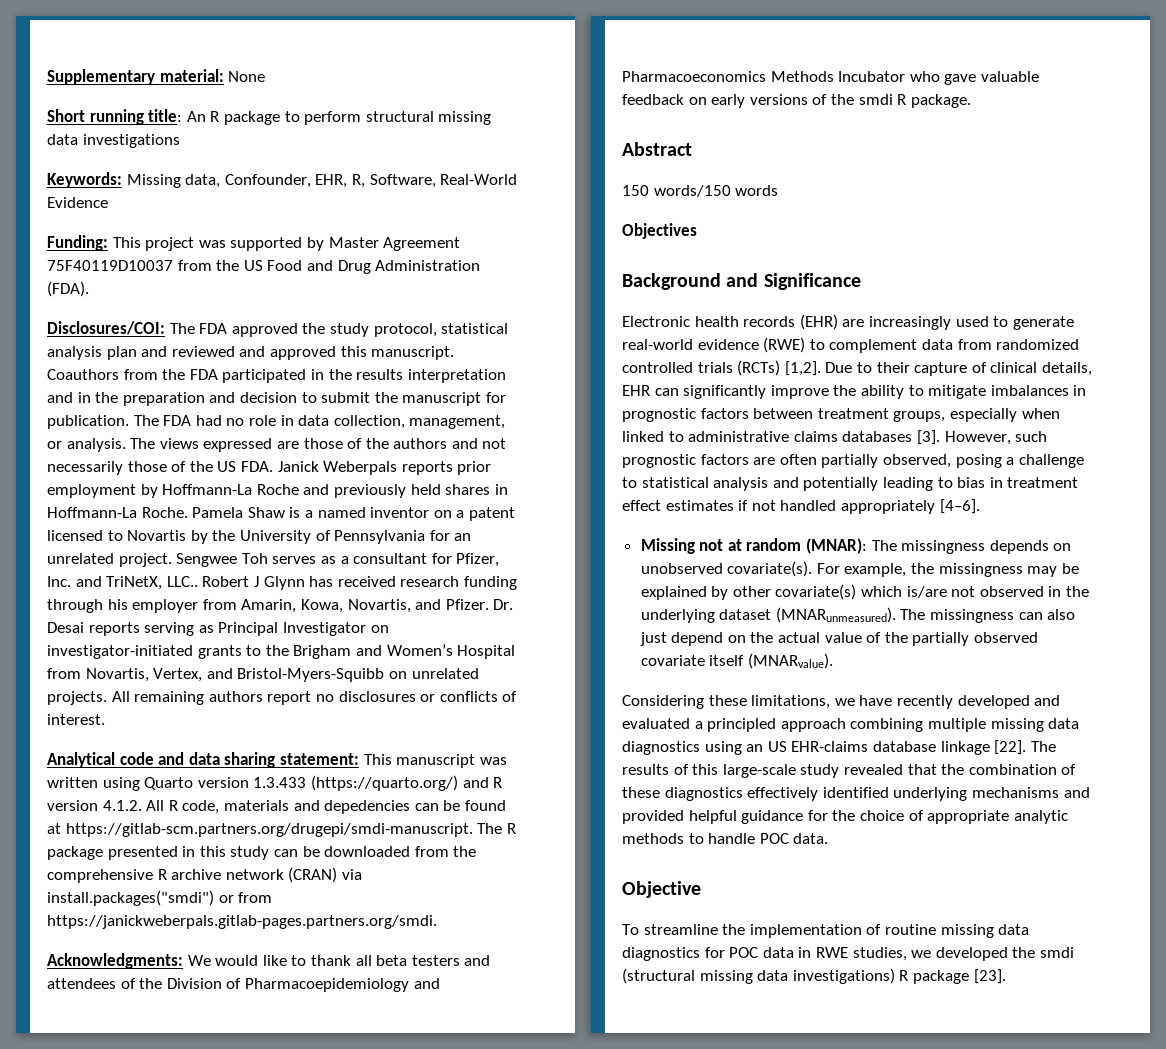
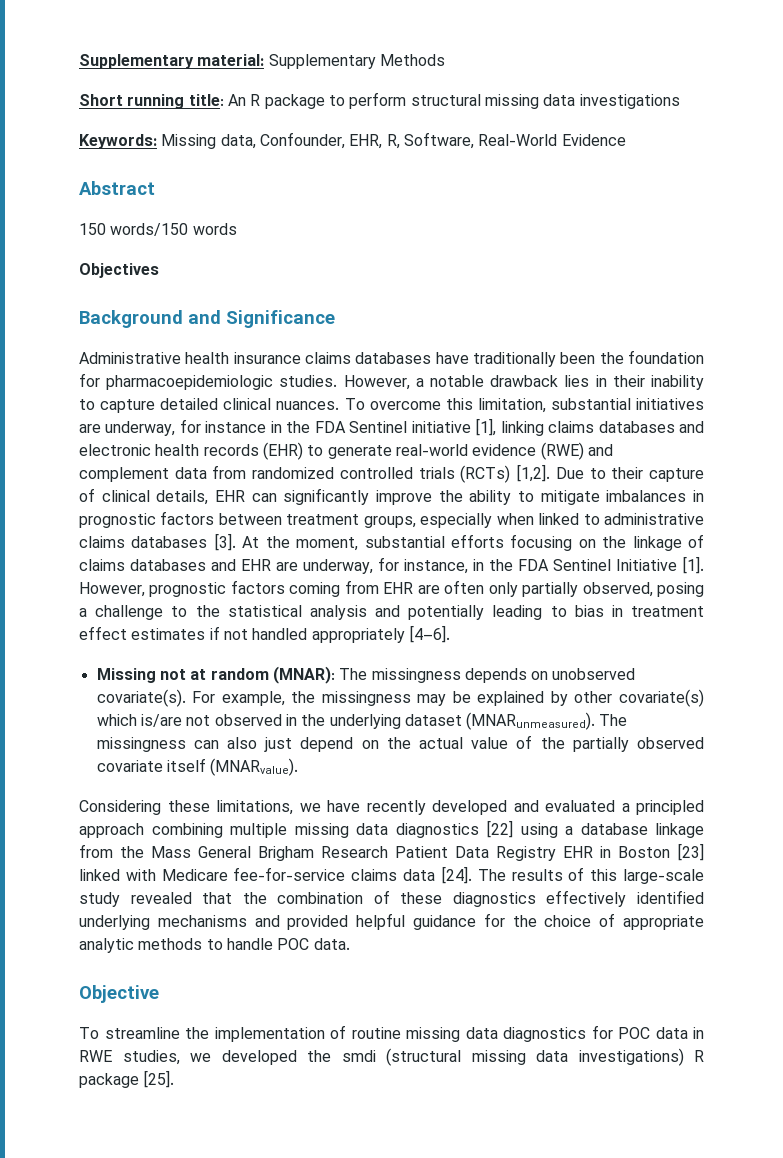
[47,69,266,85] Supplementary material: None -> [79,54,445,69] Supplementary material: Supplementary Methods
[47,235,461,251] [47,260,481,274] [47,281,89,297] [47,321,509,337] [47,346,455,360] [47,369,506,383] [47,392,506,406] [47,415,506,429] [47,438,507,452] [47,461,492,475] [47,484,508,498] [47,507,515,521] [47,530,472,544] [47,553,500,567] [47,576,517,590] [47,599,514,613] [47,622,389,636] [47,644,516,659] [47,668,479,682] [47,691,518,705] [47,714,105,725] [47,752,507,768] [47,775,503,791] [47,800,506,814] [47,823,516,837] [47,846,477,860] [47,867,362,883] [47,890,273,906] [47,915,437,929] [47,953,491,969] [47,978,440,992] [622,71,1039,85] [622,94,971,108] // Funding: This project was supported by Master Agreement 75F40119D10037 from the US Food and Drug Administration (FDA). // Disclosures/COI: The FDA approved the study protocol, statistical analysis plan and reviewed and approved this manuscript. Coauthors from the FDA participated in the results interpretation and in the preparation and decision to submit the manuscript for publication. The FDA had no role in data collection, management, or analysis. The views expressed are those of the authors and not necessarily those of the US FDA. Janick Weberpals reports prior employment by Hoffmann-La Roche and previously held shares in Hoffmann-La Roche. Pamela Shaw is a named inventor on a patent licensed to Novartis by the University of Pennsylvania for an unrelated project. Sengwee Toh serves as a consultant for Pfizer, Inc. and TriNetX, LLC.. Robert J Glynn has received research funding through his employer from Amarin, Kowa, Novartis, and Pfizer. Dr. Desai reports serving as Principal Investigator on investigator-initiated grants to the Brigham and Women’s Hospital from Novartis, Vertex, and Bristol-Myers-Squibb on unrelated projects. All remaining authors report no disclosures or conflicts of interest. // Analytical code and data sharing statement: This manuscript was written using Quarto version 1.3.433 (https://quarto.org/) and R version 4.1.2. All R code, materials and depedencies can be found at https://gitlab-scm.partners.org/drugepi/smdi-manuscript. The R package presented in this study can be downloaded from the comprehensive R archive network (CRAN) via install.packages("smdi") or from https://janickweberpals.gitlab-pages.partners.org/smdi. // Acknowledgments: We would like to thank all beta testers and attendees of the Division of Pharmacoepidemiology and Pharmacoeconomics Methods Incubator who gave valuable feedback on early versions of the smdi R package. -> (626, 140) none
[622,314,989,330] Electronic health records (EHR) are increasingly used -> [79,350,704,367] [79,373,705,390] [79,398,705,413] [79,418,704,436] [79,442,303,460] Administrative health insurance claims databases have traditionally been the foundation for pharmacoepidemiologic studies. However, a notable drawback lies in their inability to capture detailed clinical nuances. To overcome this limitation, substantial initiatives are underway, for instance in the FDA Sentinel initiative [1], linking claims databases and electronic health records (EHR)
[809,339,825,350] to -> [587,444,613,456] and
[944,431,1048,445] [622,454,749,468] However, such prognostic factors -> [242,534,705,551] [79,556,704,574] [79,580,414,597] At the moment, substantial efforts focusing on the linkage of claims databases and EHR are underway, for instance, in the FDA Sentinel Initiative [1]. However, prognostic factors coming from EHR
(817, 459) none -> [488,582,518,597] only
(637, 482) none -> [195,605,220,617] the
[704,740,1027,755] using an US EHR-claims database linkage [22]. -> [486,820,704,838] [79,843,704,861] [79,866,472,884] [22] using a database linkage from the Mass General Brigham Research Patient Data Registry EHR in Boston [23] linked with Medicare fee-for-service claims data [24].
[973,969,1006,984] [23]. -> [143,1070,175,1088] [25].

